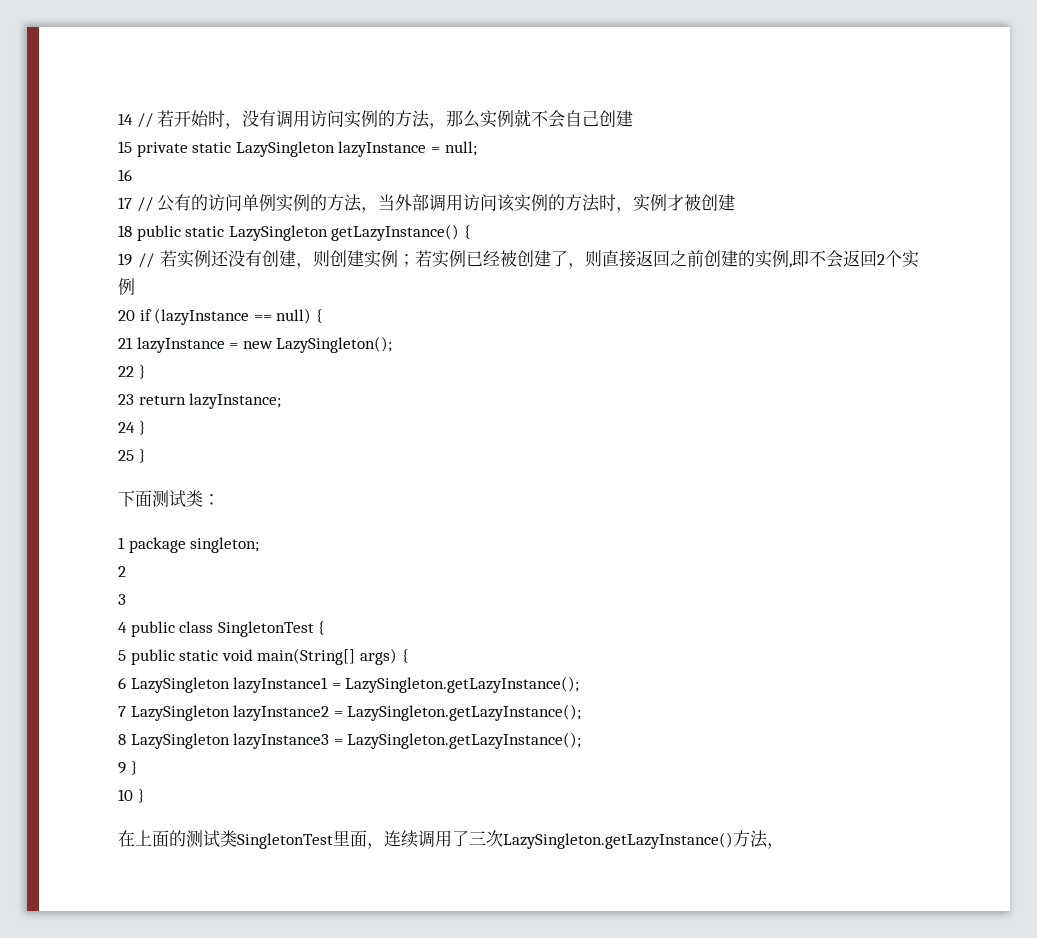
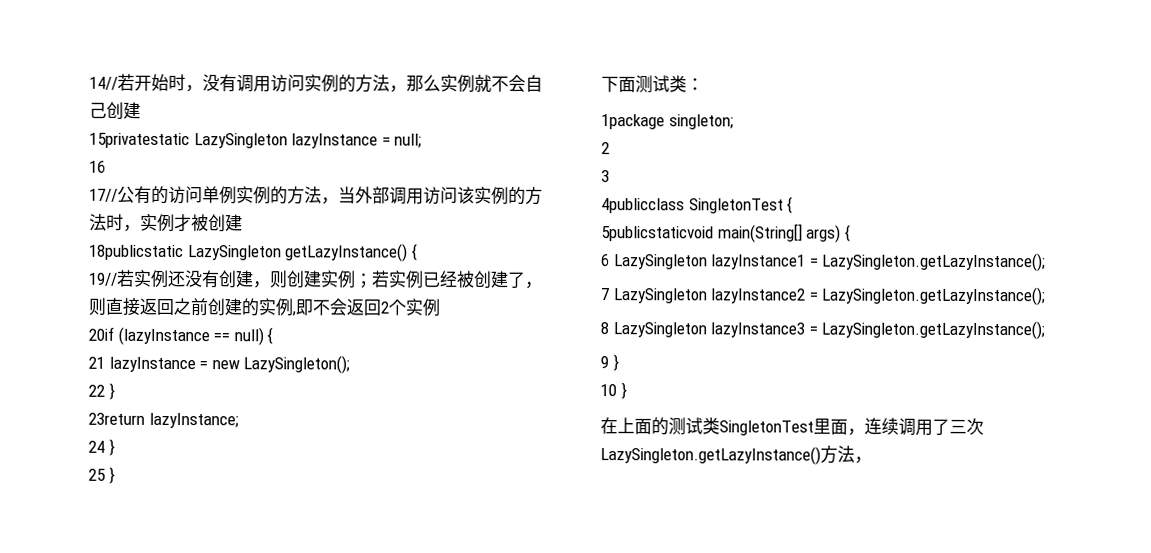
[118,113,153,128] 14 // -> [89,76,118,90] 14//
[118,141,232,157] 15 private static -> [89,132,190,149] 15privatestatic
[118,197,153,212] 17 // -> [89,188,118,202] 17//
[118,225,225,241] 18 public static -> [89,244,184,261] 18publicstatic
[118,253,155,268] 19 // -> [88,272,118,286] 19//
[118,309,152,321] 20 if -> [88,326,114,341] 20if
[118,394,186,405] 23 return -> [88,412,145,425] 23return
[118,537,186,553] 1 package -> [601,114,665,130] 1package
[118,621,214,637] 4 public class -> [601,198,685,214] 4publicclass
[118,649,253,665] 5 public static void -> [601,226,714,242] 5publicstaticvoid

